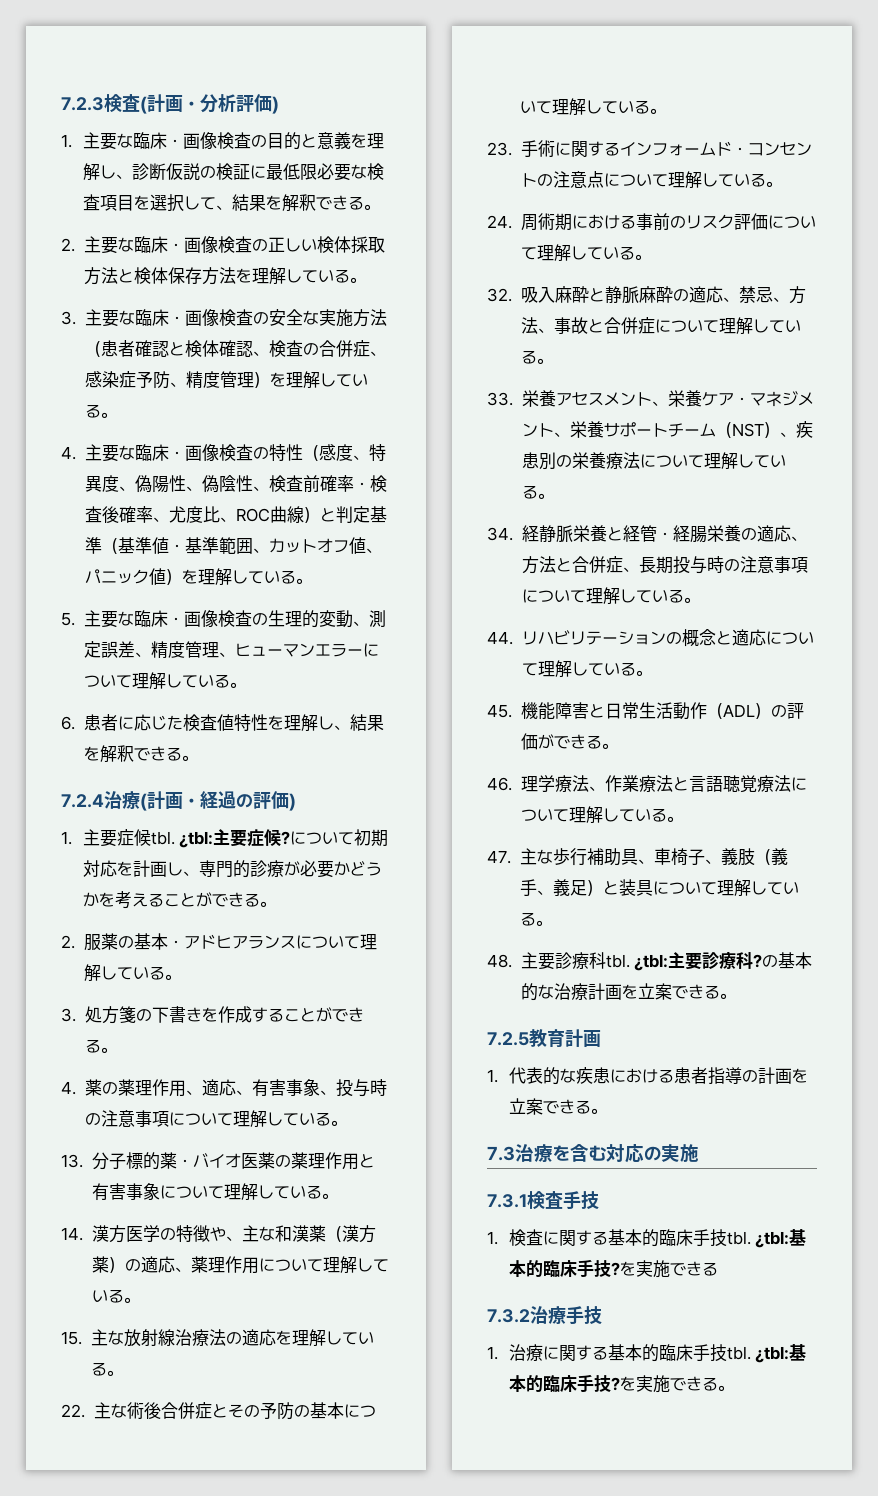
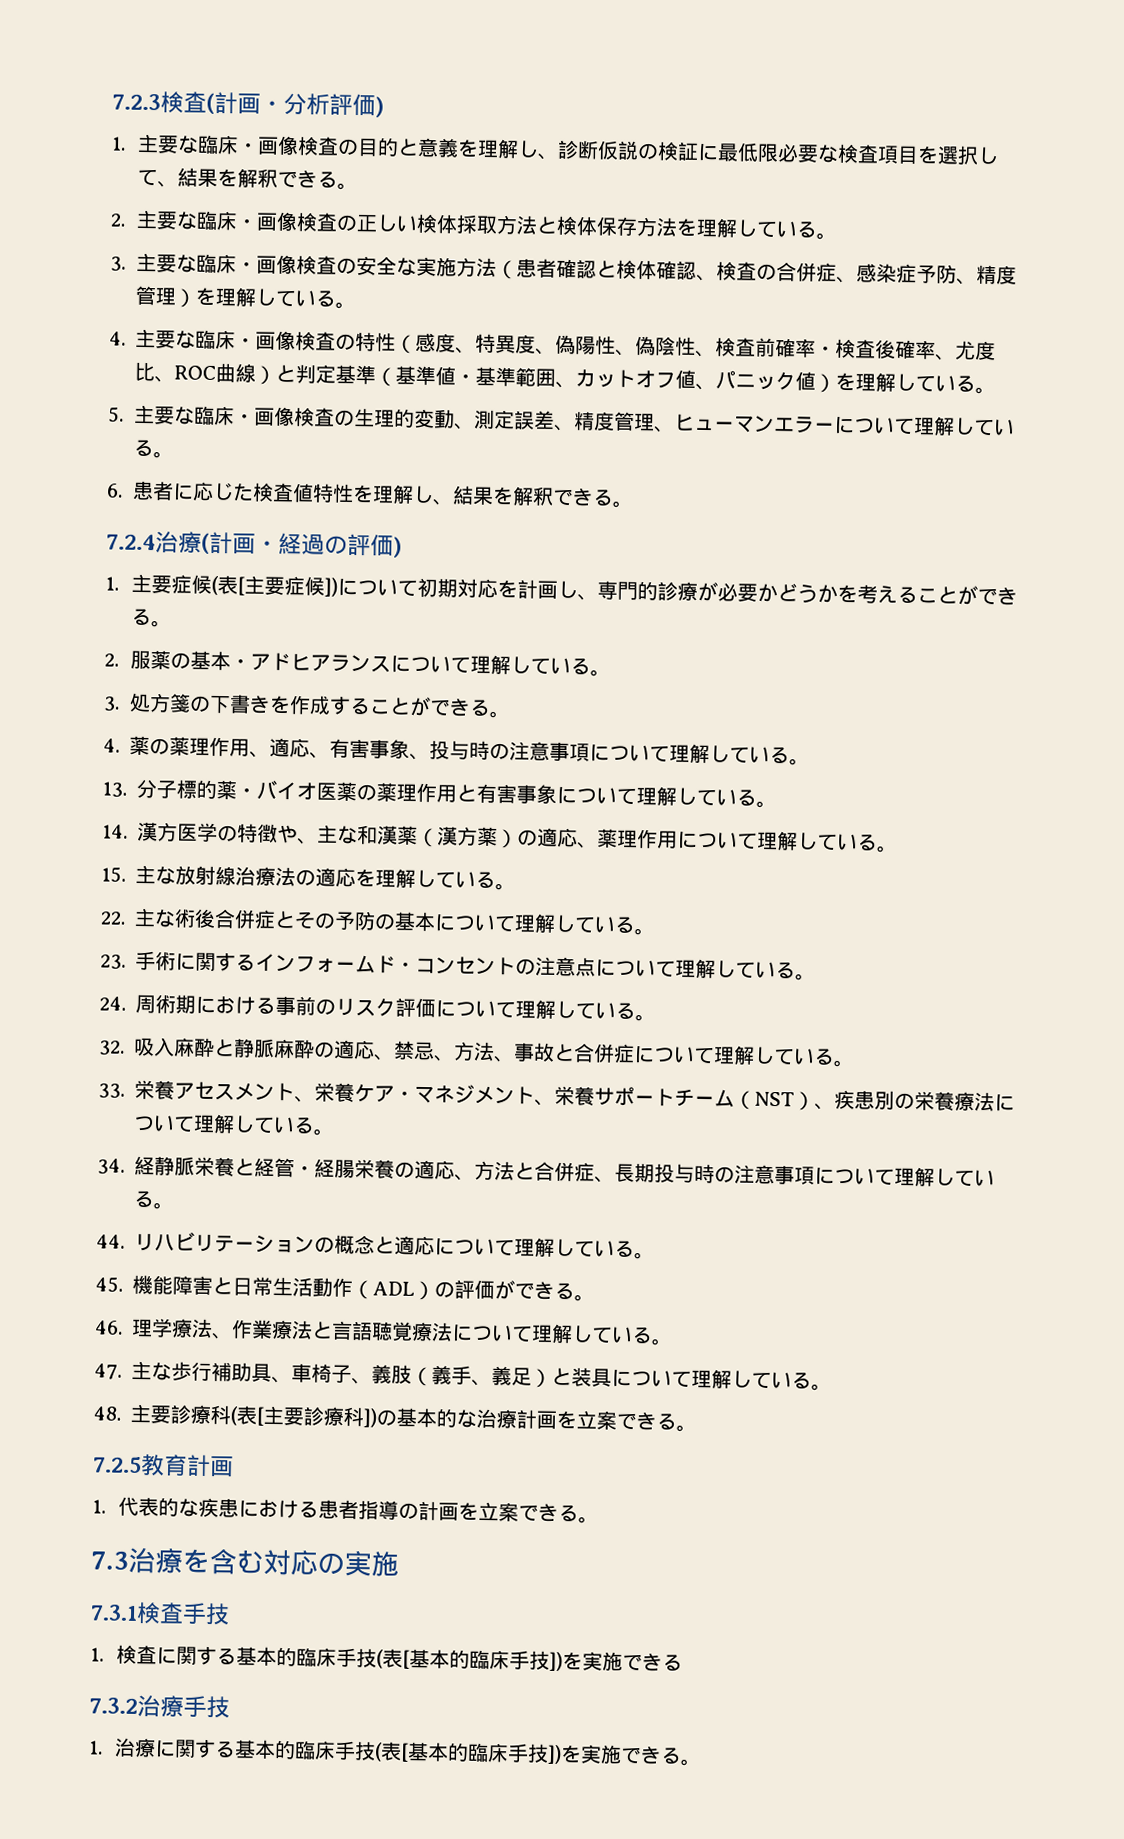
[150,829,291,848] tbl. ¿tbl:主要症候? -> [211,575,339,597] (表[主要症候])
[605,952,763,971] tbl. ¿tbl:主要診療科? -> [230,1405,377,1428] (表[主要診療科])
[726,1229,807,1248] [508,1259,620,1277] tbl. ¿tbl:基本的臨床手技? -> [376,1648,564,1672] (表[基本的臨床手技])
[726,1344,807,1363] [508,1374,620,1392] tbl. ¿tbl:基本的臨床手技? -> [374,1741,563,1765] (表[基本的臨床手技])

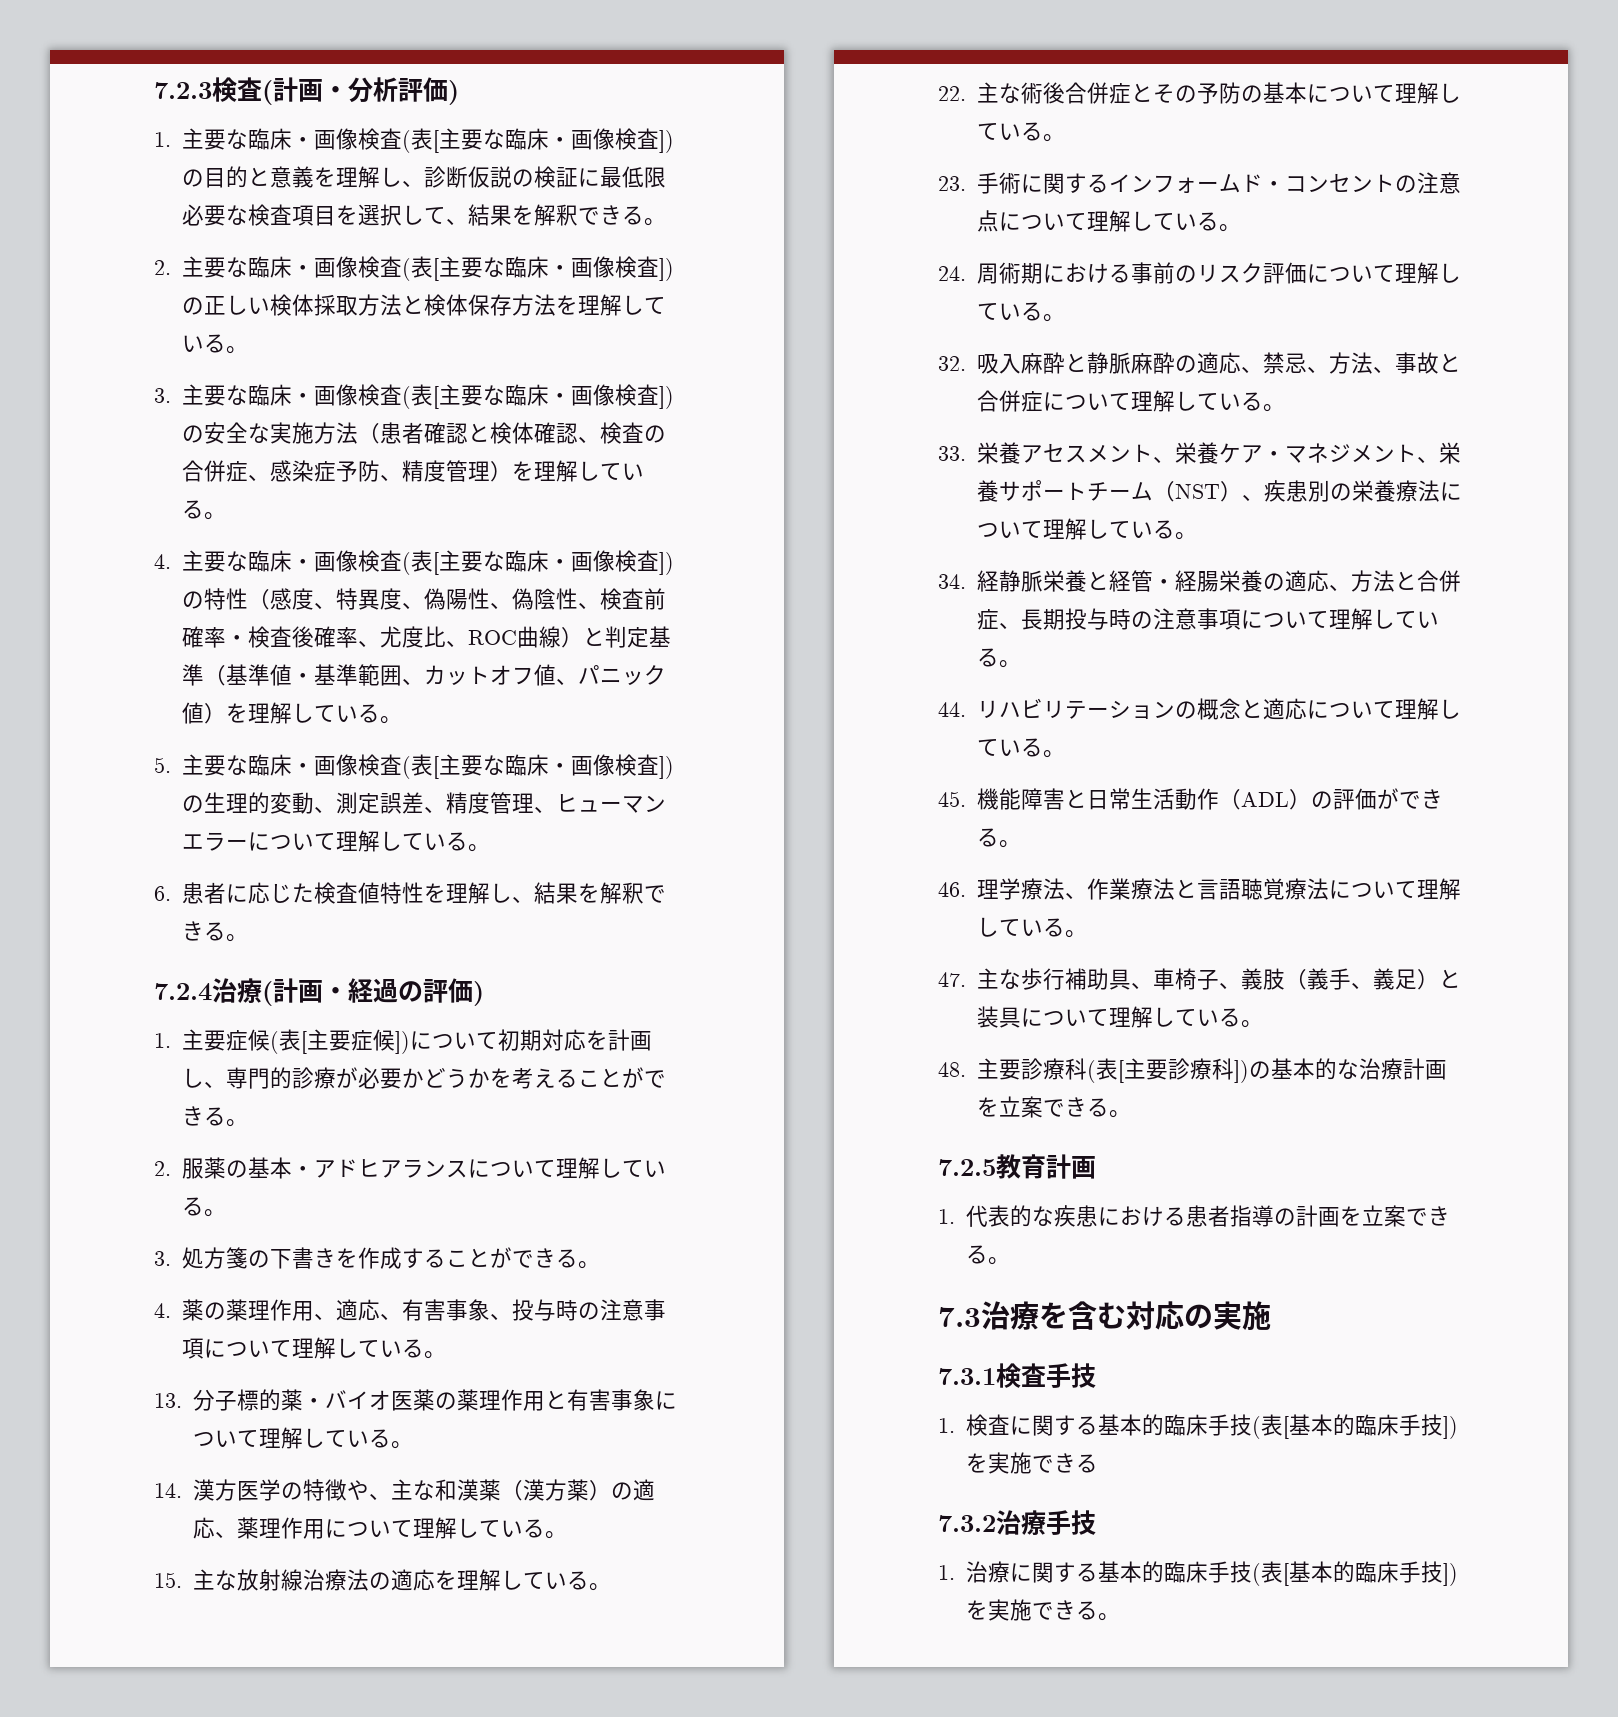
(340, 146) none -> [401,128,674,153] (表[主要な臨床・画像検査])
(339, 222) none -> [401,256,674,281] (表[主要な臨床・画像検査])
(338, 265) none -> [401,384,674,409] (表[主要な臨床・画像検査])
(337, 341) none -> [401,550,674,575] (表[主要な臨床・画像検査])
(336, 417) none -> [401,754,674,779] (表[主要な臨床・画像検査])

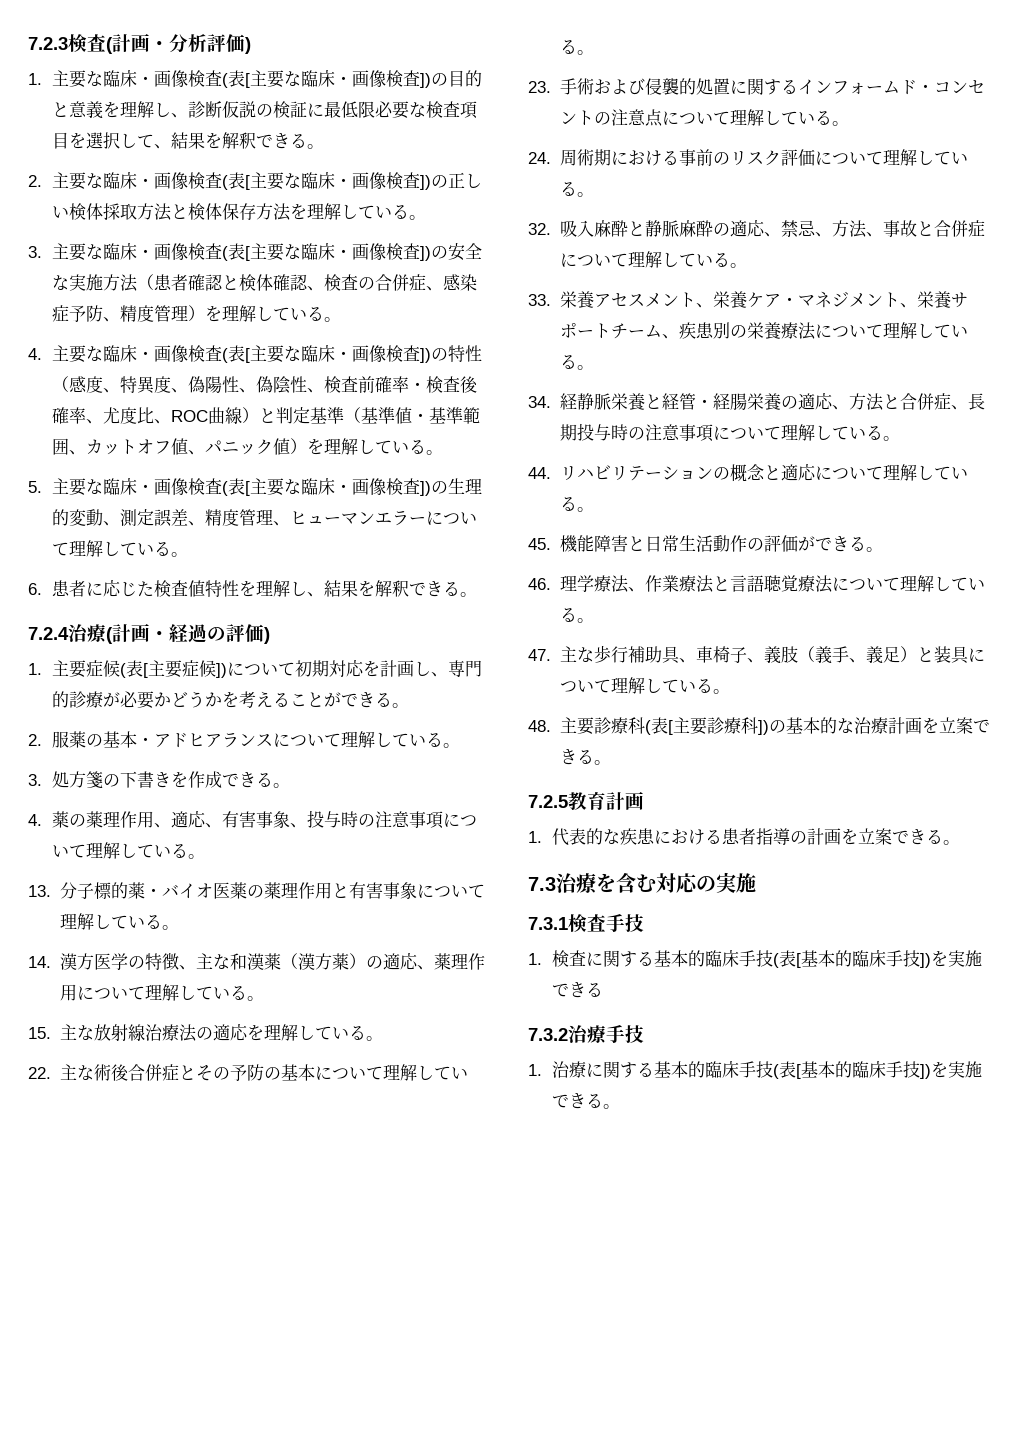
[401,1247,512,1268] することが -> (223, 779) none
[346,1480,369,1500] や -> (179, 961) none
(1021, 183) none -> [593,78,730,95] および侵襲的処置
[1152,481,1242,502] （NST） -> (662, 331) none
[1218,789,1311,810] （ADL） -> (747, 543) none

